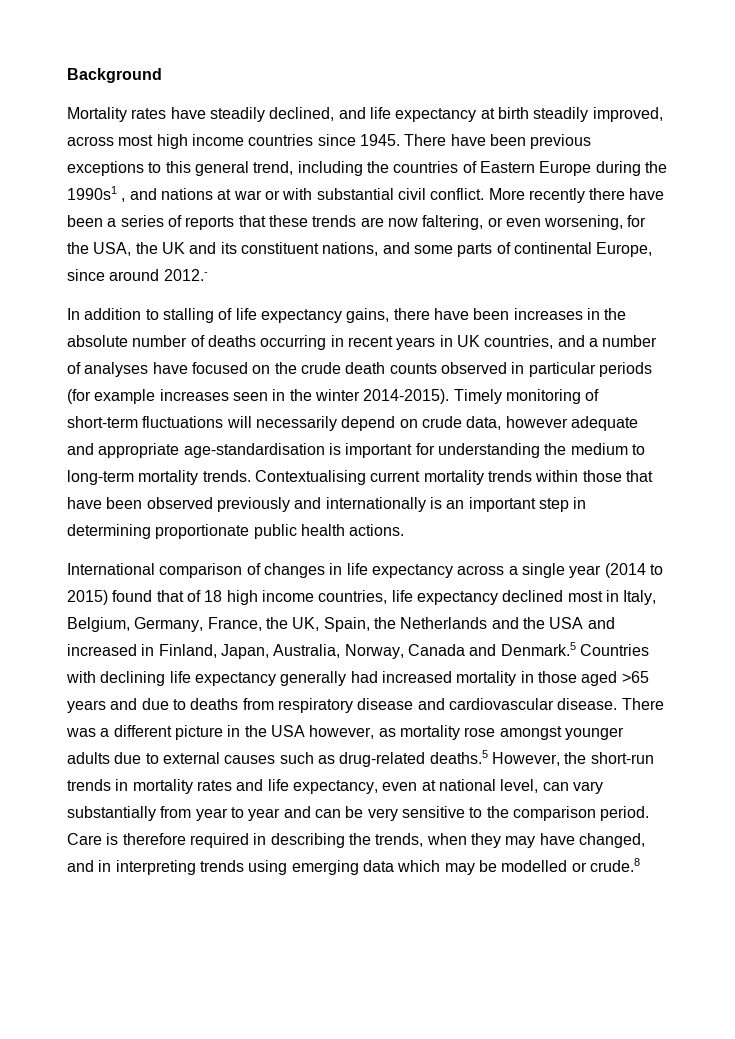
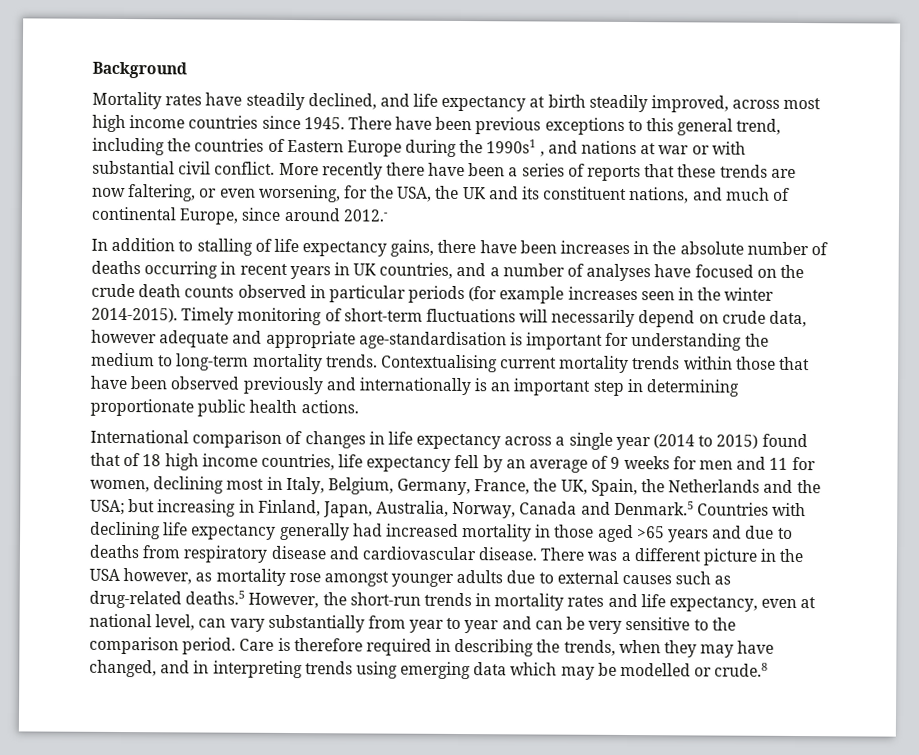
[413,243,493,257] some parts -> [725,187,770,201] much
[502,590,564,602] declined -> [454,454,816,473] [90,476,225,494] fell by an average of 9 weeks for men and 11 for women, declining
[549,617,615,629] [67,644,137,656] USA and increased -> [90,499,237,517] USA; but increasing

